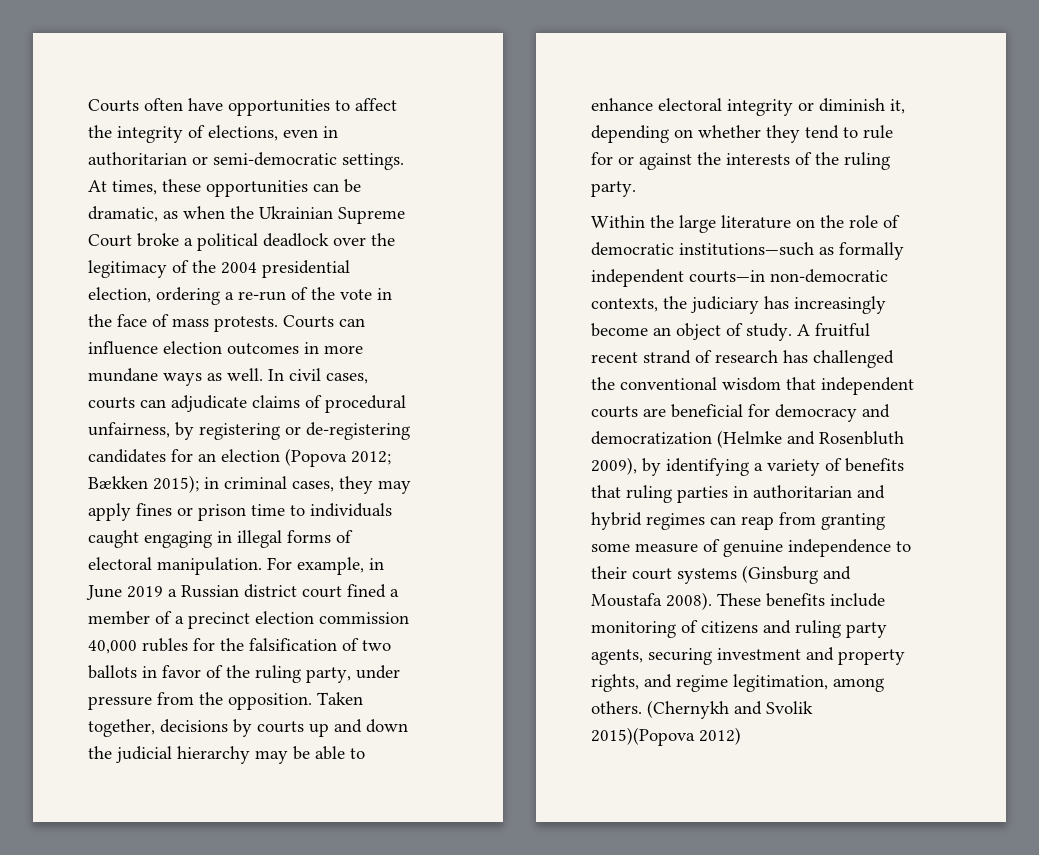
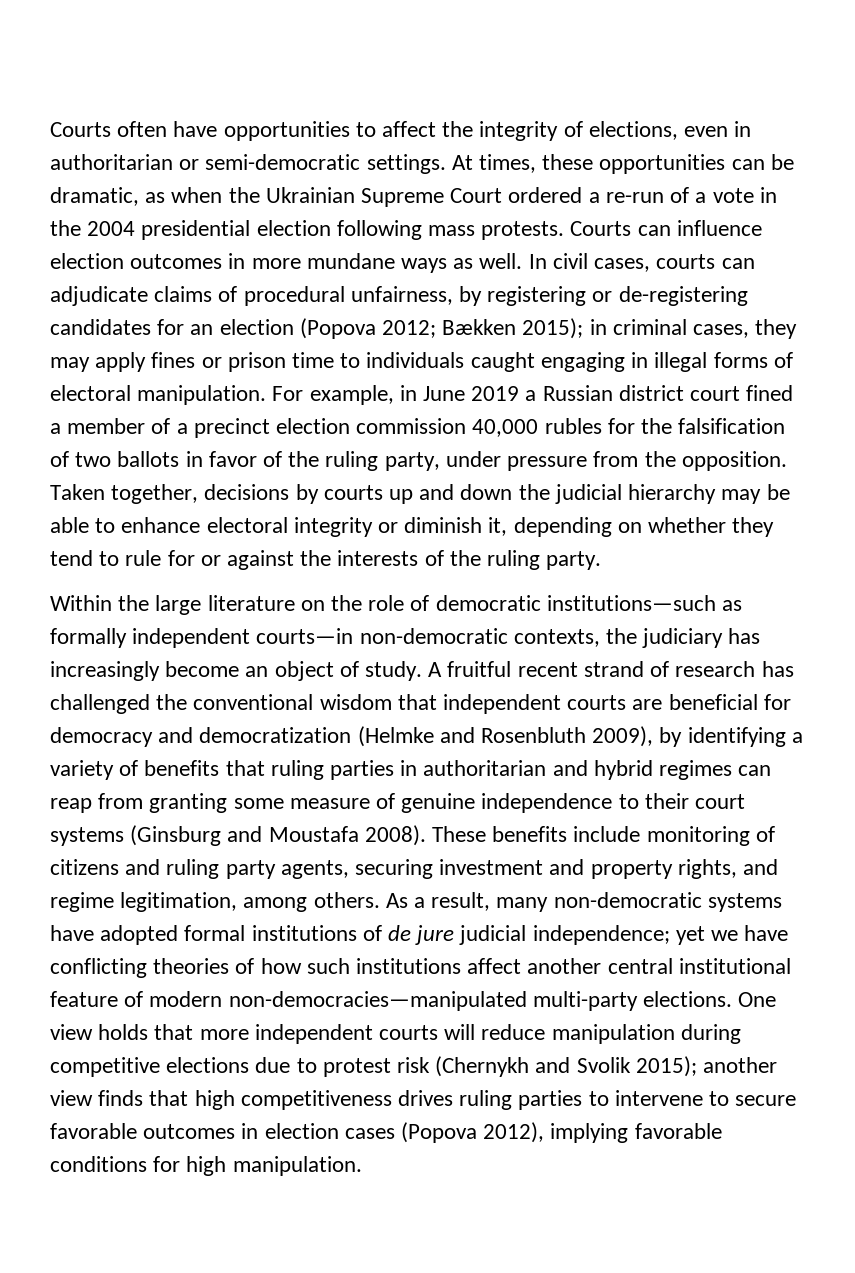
[137,233,395,251] [88,260,350,278] [88,287,392,305] [88,314,169,327] broke a political deadlock over the legitimacy of the 2004 presidential election, ordering a re-run of the vote in the face of -> [508,187,777,203] [50,220,422,240] ordered a re-run of a vote in the 2004 presidential election following
[647,700,813,719] [591,727,741,746] (Chernykh and Svolik 2015)(Popova 2012) -> [385,892,782,912] [50,925,789,945] [50,958,791,978] [50,991,777,1011] [50,1024,741,1044] [50,1056,778,1077] [50,1090,797,1110] [50,1122,722,1143] [50,1156,362,1176] As a result, many non-democratic systems have adopted formal institutions of de jure judicial independence; yet we have conflicting theories of how such institutions affect another central institutional feature of modern non-democracies—manipulated multi-party elections. One view holds that more independent courts will reduce manipulation during competitive elections due to protest risk (Chernykh and Svolik 2015); another view finds that high competitiveness drives ruling parties to intervene to secure favorable outcomes in election cases (Popova 2012), implying favorable conditions for high manipulation.

